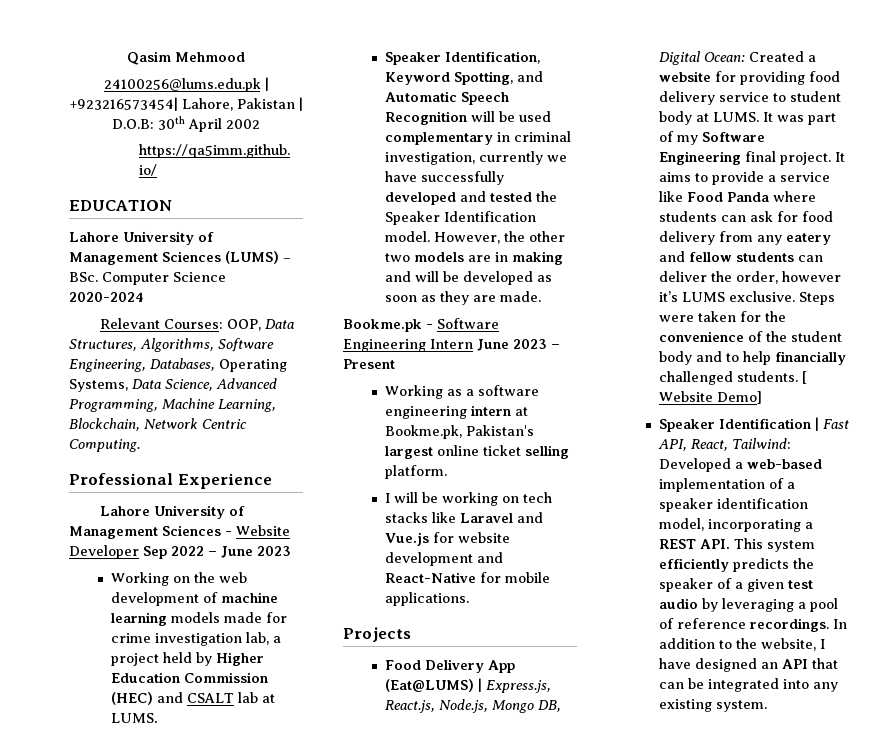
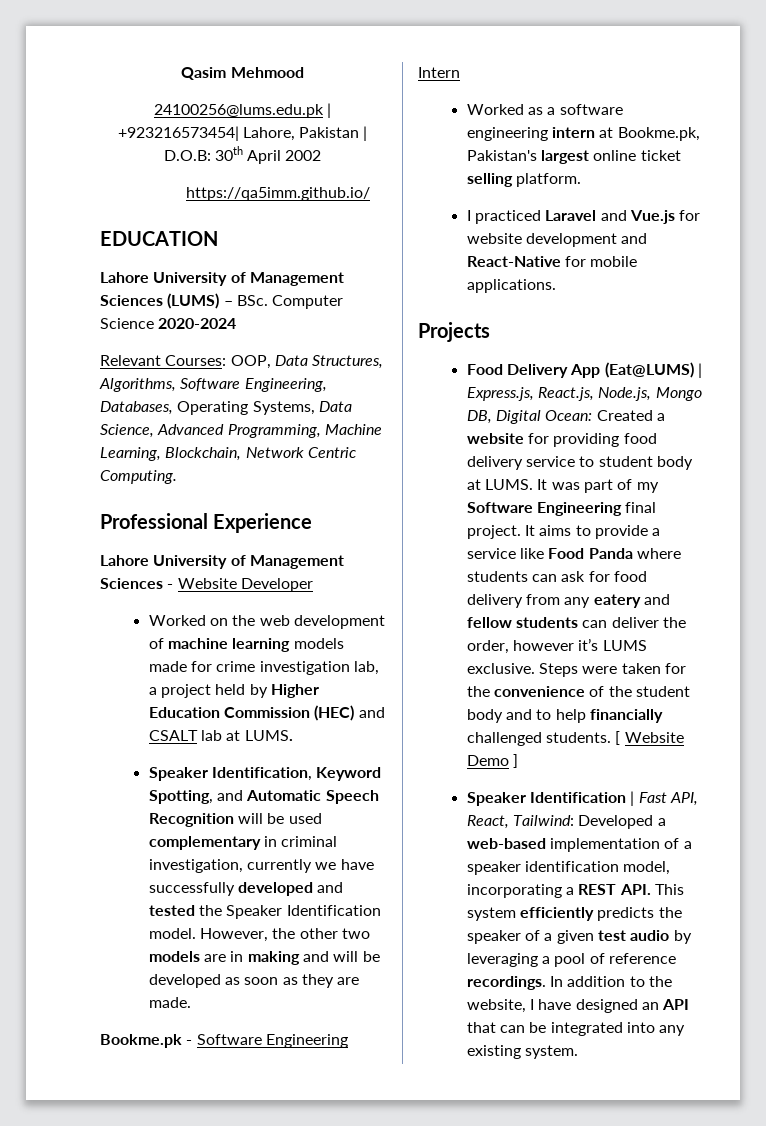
[143,546,291,559] [111,572,170,586] Sep 2022 – June 2023 // Working -> [148,615,206,626] // Worked
[477,339,560,351] [343,359,395,369] [385,385,444,399] June 2023 – Present // Working -> [466,104,524,115] // Worked
[394,492,553,506] [385,512,457,523] will be working on tech stacks like -> [474,210,541,224] practiced
[717,391,763,404] Demo] -> [466,754,518,768] Demo ]

